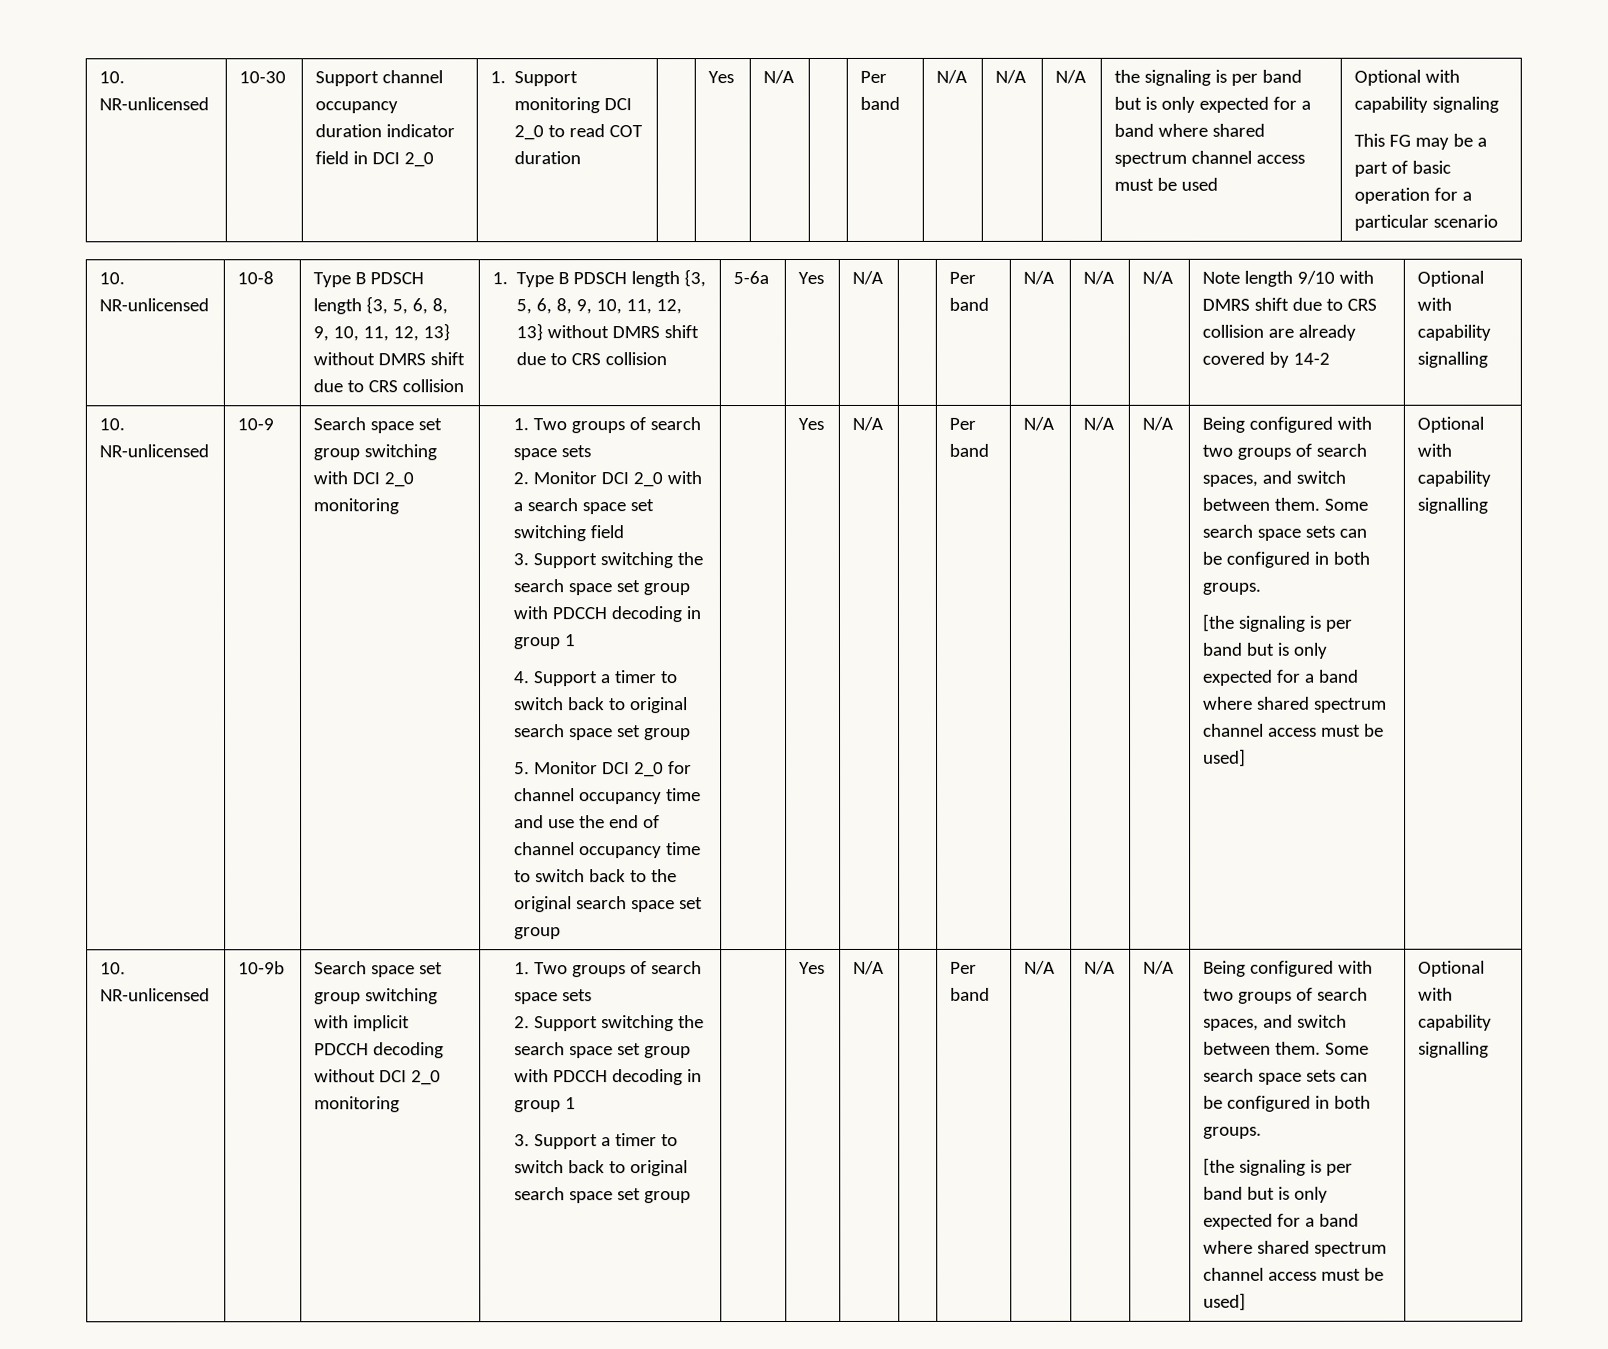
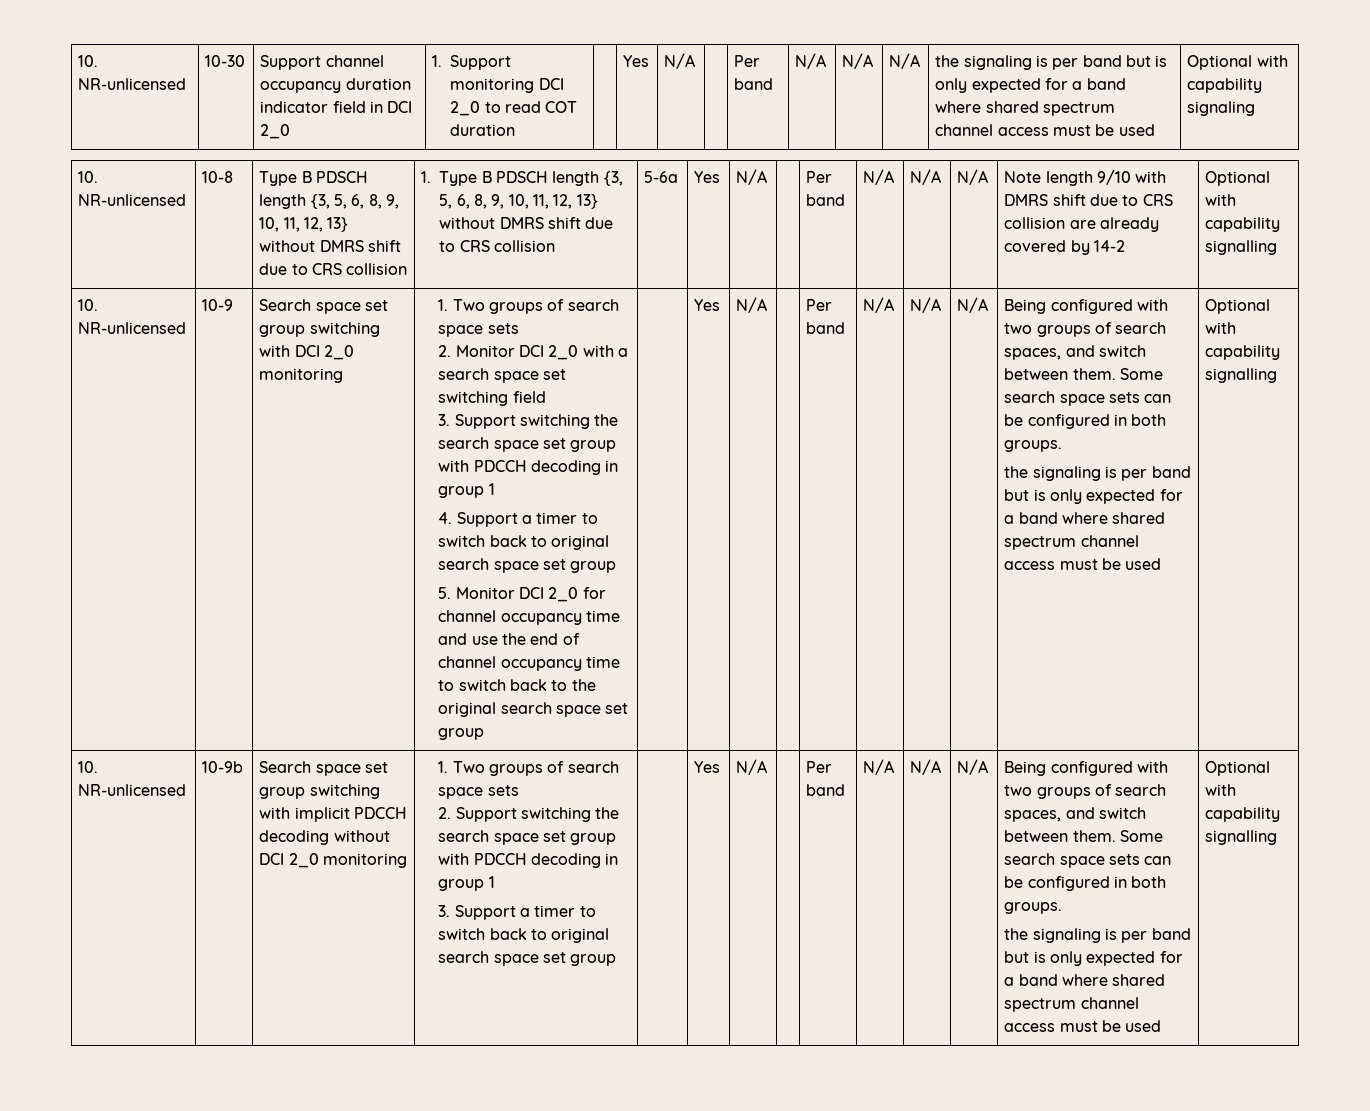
[1354,133,1488,150] [1354,160,1452,177] [1354,187,1473,204] [1354,214,1499,231] // This FG may be a part of basic operation for a particular scenario -> (1256, 108) none
[1202,613,1235,632] [the -> [1004,466,1029,478] the
[1203,748,1247,767] used] -> [1125,558,1162,570] used
[1203,1157,1236,1176] [the -> [1004,928,1029,940] the
[1203,1292,1247,1311] used] -> [1125,1020,1162,1032] used

